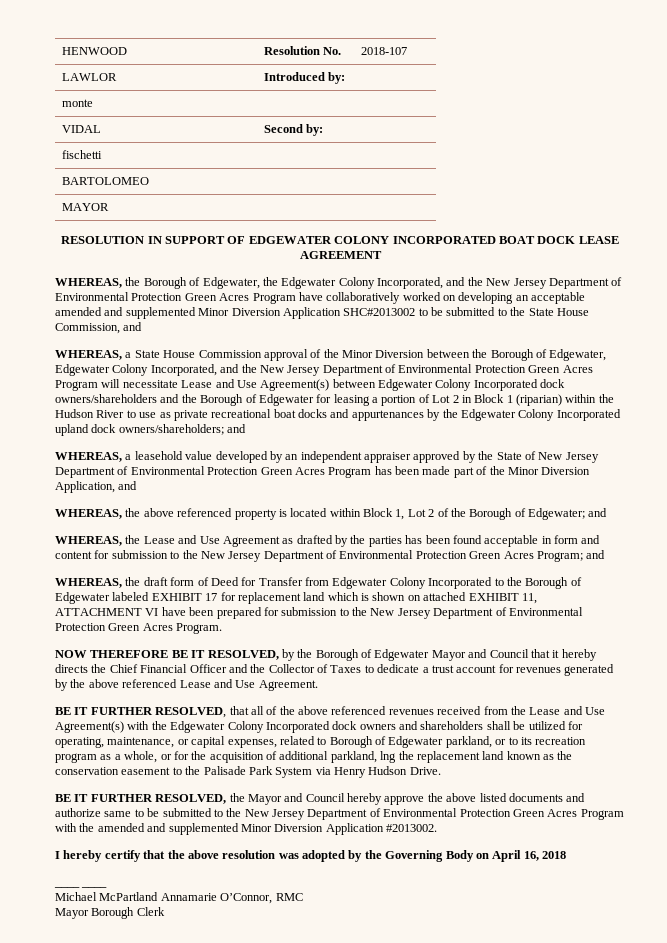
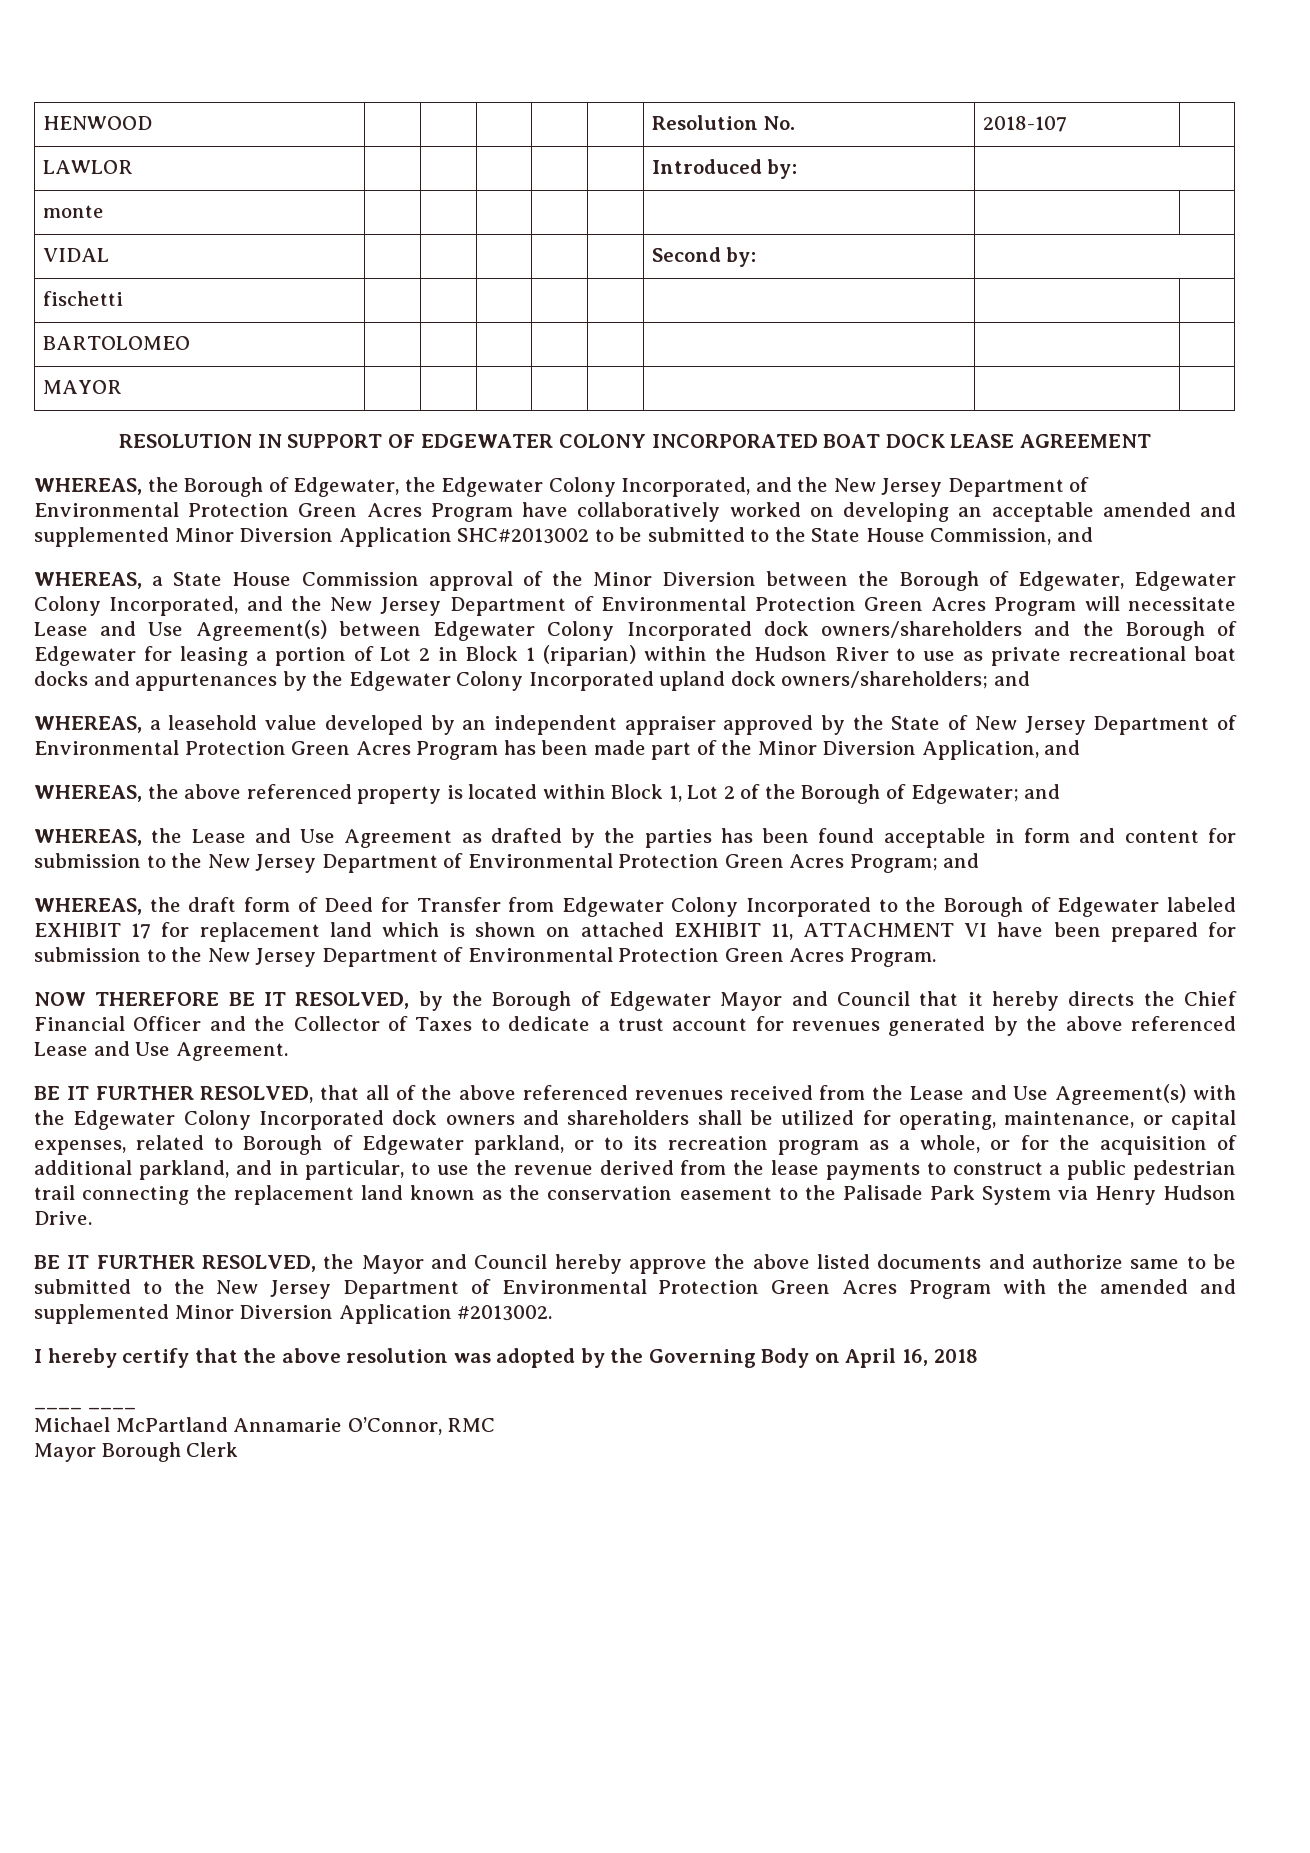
[380,751,397,763] lng -> [235,1160,1236,1180] [34,1185,190,1205] and in particular, to use the revenue derived from the lease payments to construct a public pedestrian trail connecting

